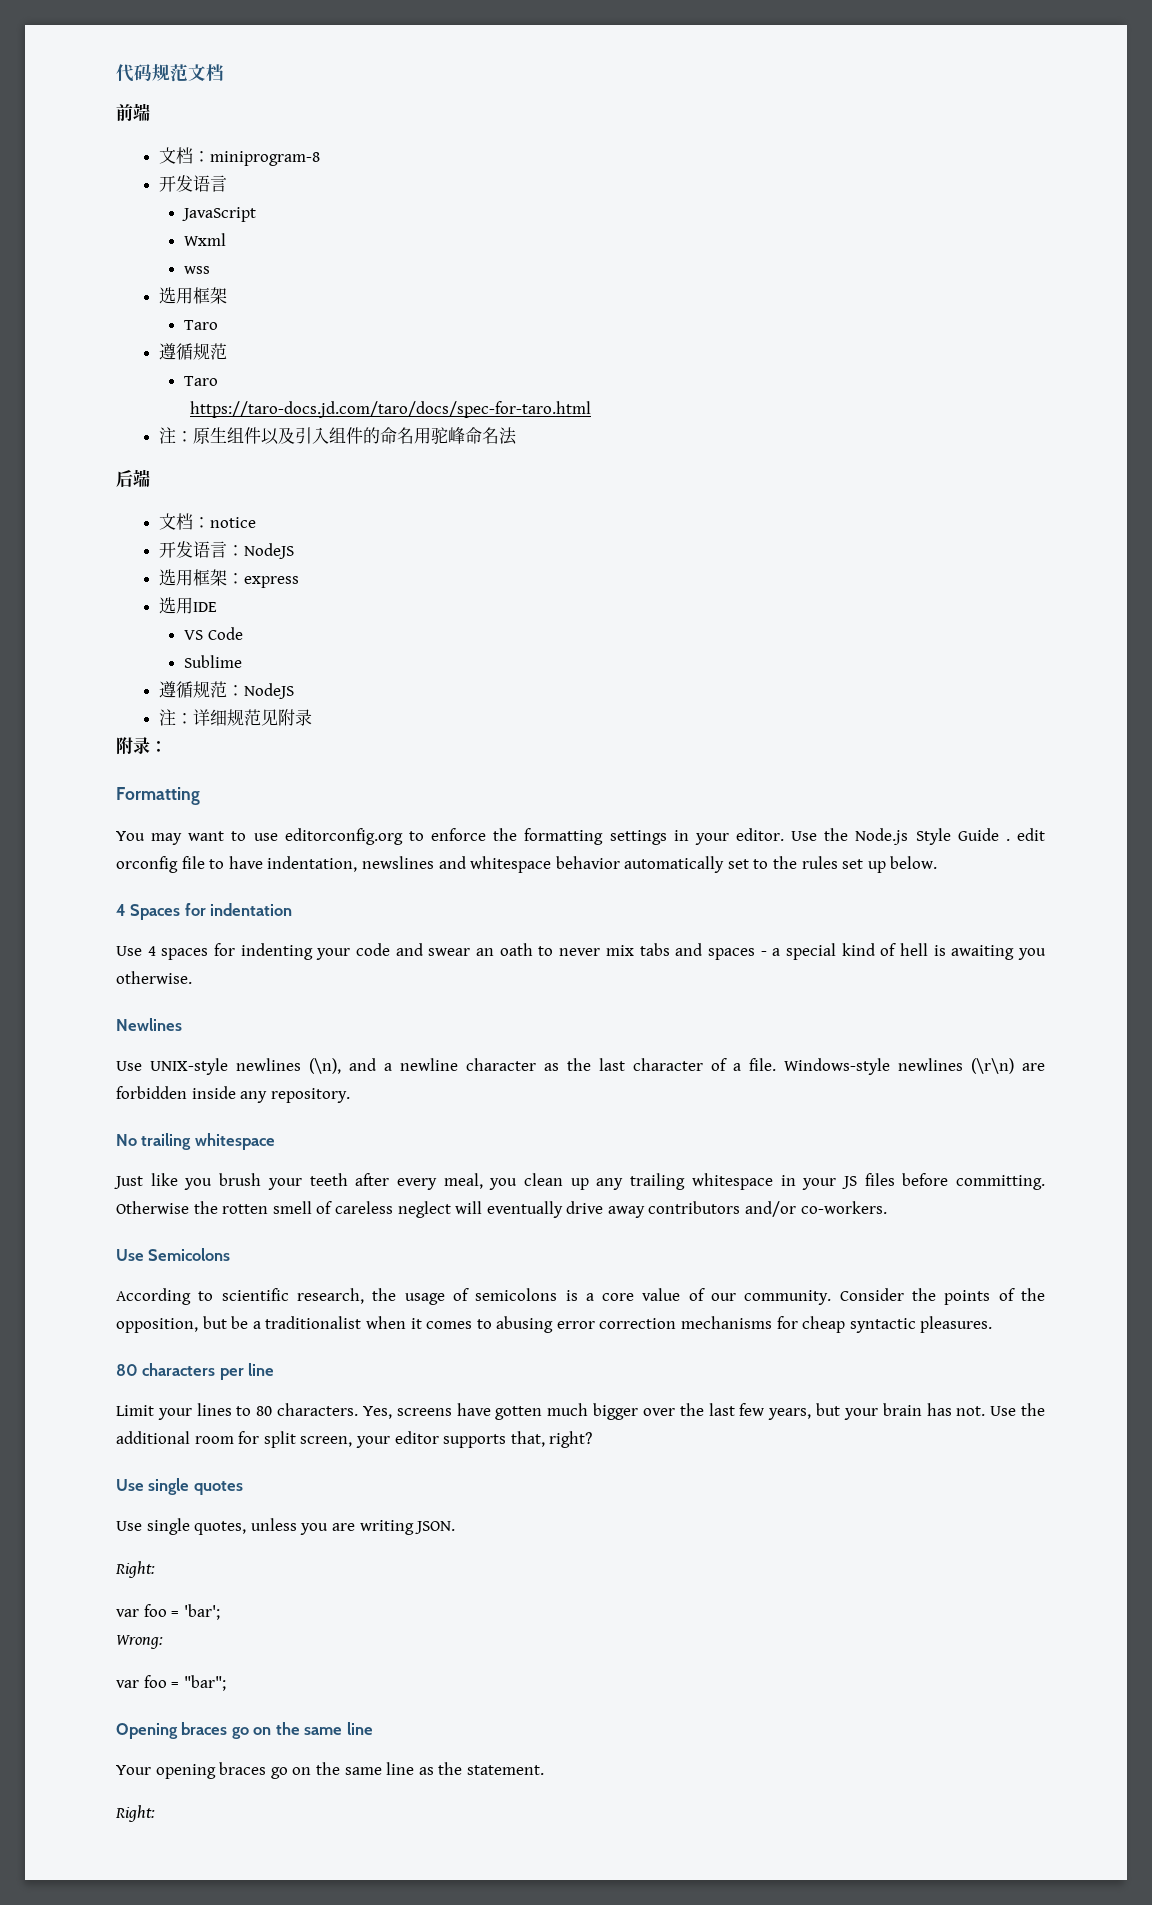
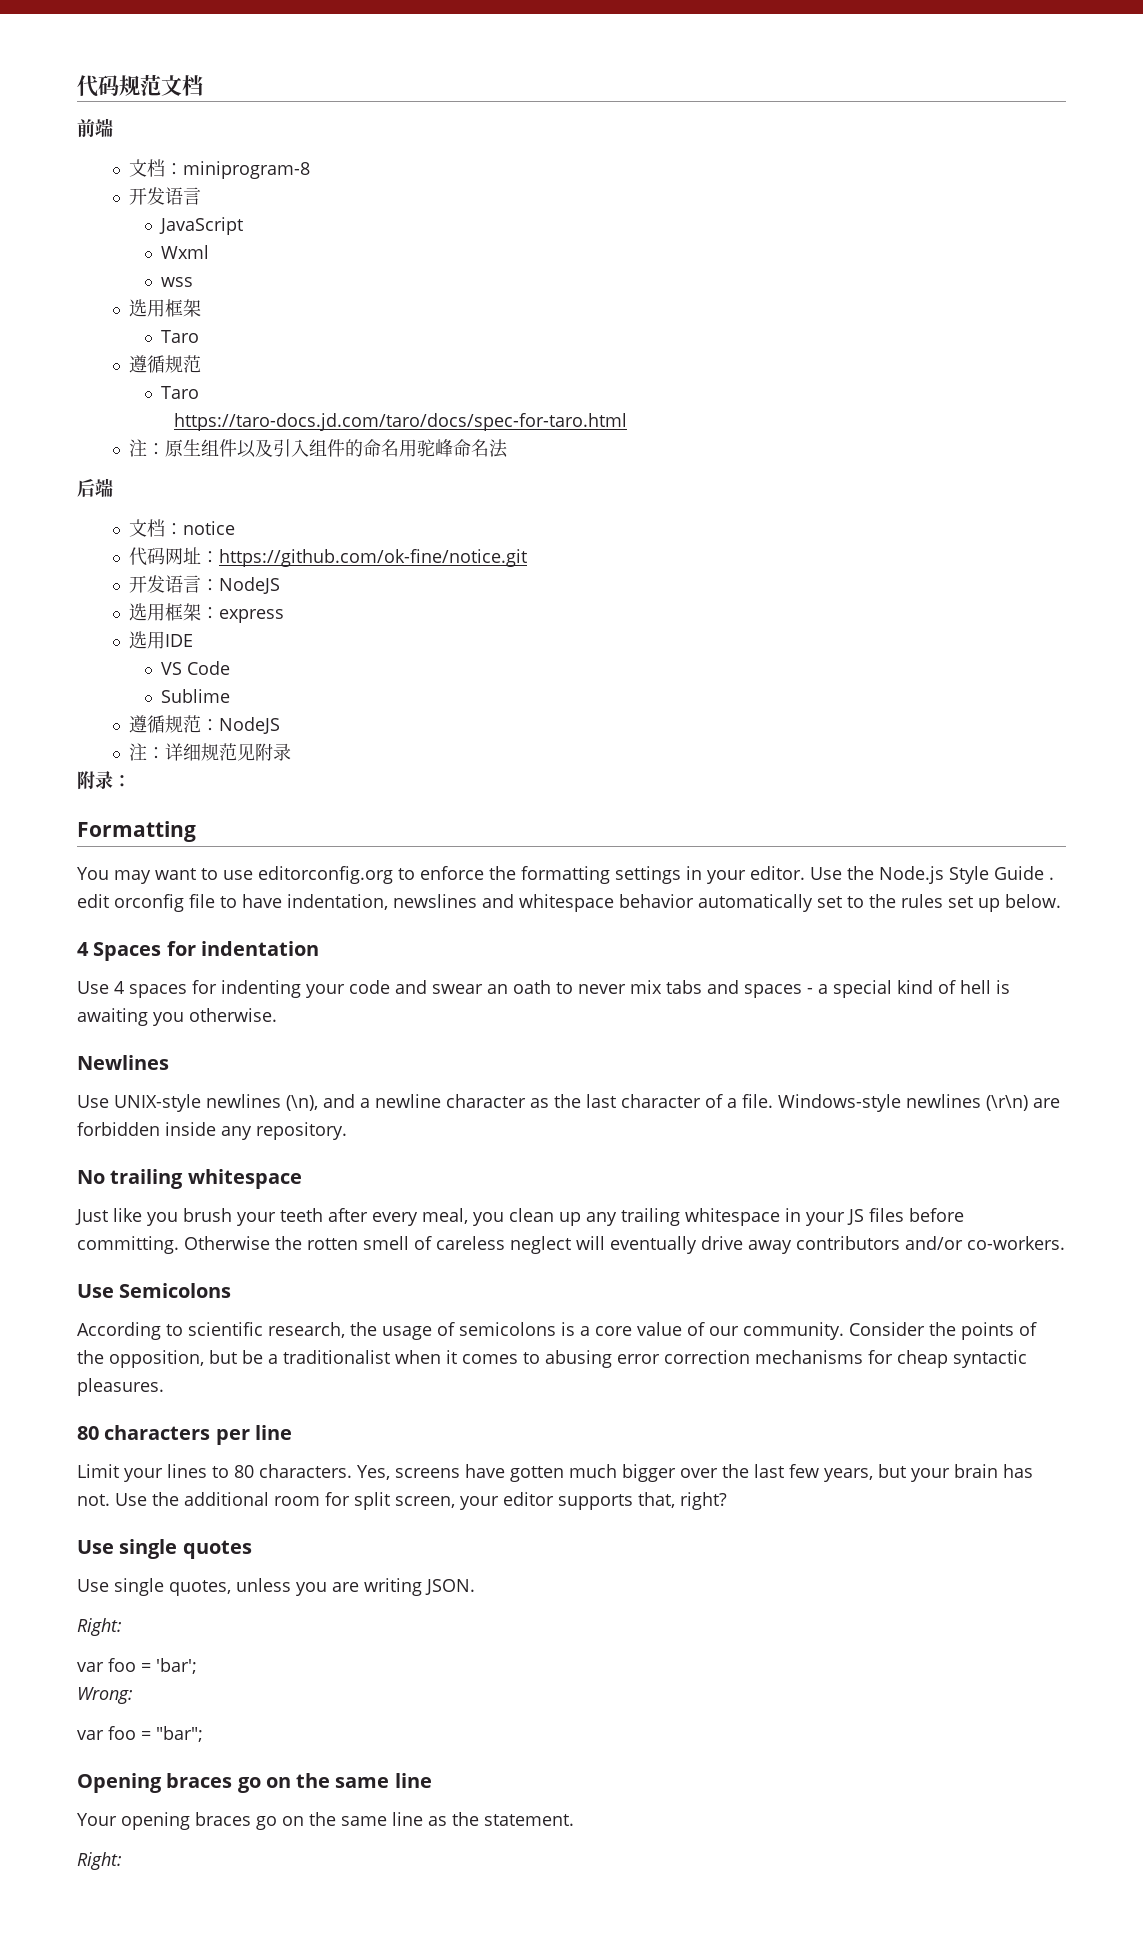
(257, 522) none -> [128,547,527,567] // 代码网址：https://github.com/ok-fine/notice.git

